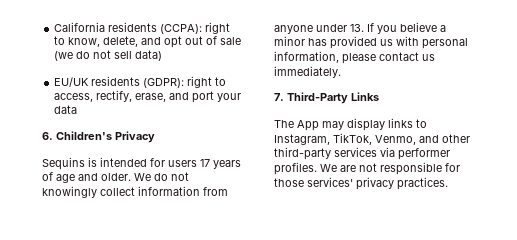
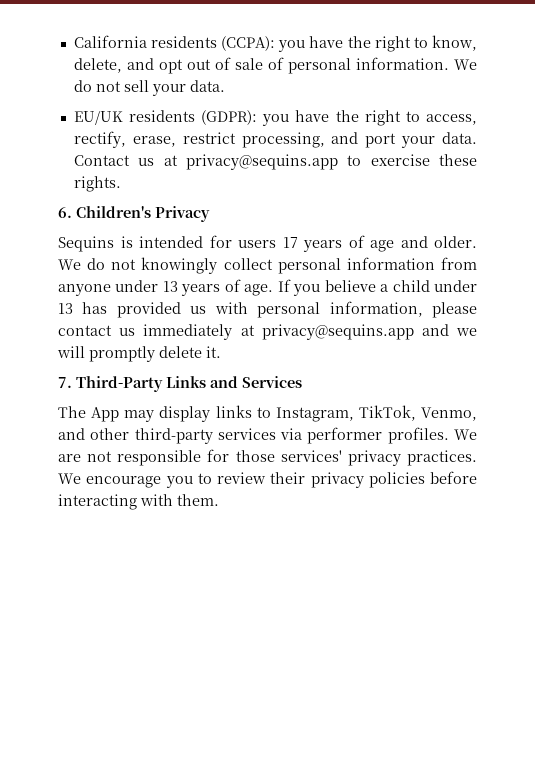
(203, 29) none -> [278,36,371,52] you have the
[54,51,74,61] (we -> [267,57,477,74] of personal information. We
[135,50,163,61] data) -> [151,80,225,96] your data.
(185, 83) none -> [262,110,359,126] you have the
(167, 97) none -> [182,132,325,148] restrict processing,
[54,105,78,114] data -> [442,132,477,144] [73,154,478,170] [73,176,121,192] data. Contact us at privacy@sequins.app to exercise these rights.
(135, 191) none -> [277,258,341,274] personal
[350,24,364,32] 13. -> [162,279,274,296] 13 years of age.
[274,36,305,46] minor -> [392,280,477,292] [58,303,73,314] child under 13
[274,66,341,78] immediately. -> [143,324,477,340] [57,346,221,362] immediately at privacy@sequins.app and we will promptly delete it.
(379, 96) none -> [210,376,302,388] and Services
(448, 183) none -> [58,471,477,488] [58,494,219,510] We encourage you to review their privacy policies before interacting with them.

